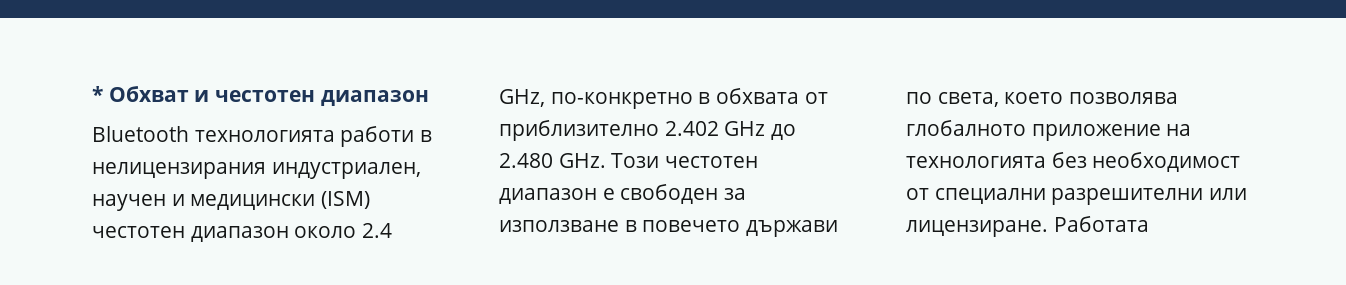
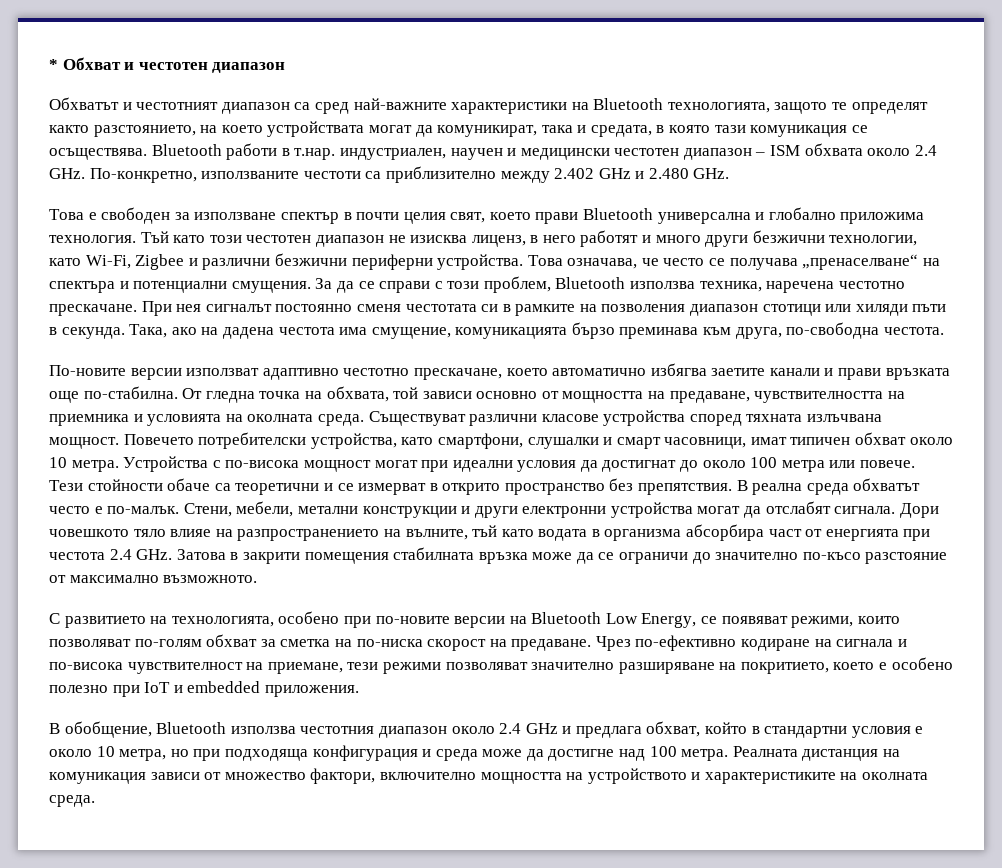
[92,126,335,142] Bluetooth технологията -> [49,97,928,114] [49,121,868,137] [49,144,222,160] Обхватът и честотният диапазон са сред най-важните характеристики на Bluetooth технологията, защото те определят както разстоянието, на което устройствата могат да комуникират, така и средата, в която тази комуникация се осъществява. Bluetooth
[92,162,266,179] нелицензирания -> [294,148,336,160] т.нар.
[321,191,371,209] [92,223,393,242] [499,88,828,109] [499,120,659,141] (ISM) честотен диапазон около 2.4 GHz, по-конкретно в обхвата от приблизително -> [614,143,937,160] [49,166,550,183] честотен диапазон – ISM обхвата около 2.4 GHz. По-конкретно, използваните честоти са приблизително между
[771,124,797,140] до -> [635,171,645,179] и
[611,153,759,168] [499,188,597,204] Този честотен диапазон -> [49,209,84,220] // Това
[624,220,839,237] [906,92,1179,107] [906,120,1192,141] [906,152,1241,172] [906,188,1248,205] [906,216,1149,237] в повечето държави по света, което позволява глобалното приложение на технологията без необходимост от специални разрешителни или лицензиране. Работата -> [280,207,925,224] [49,230,918,247] [49,253,940,270] [49,276,905,293] [49,301,947,316] [49,322,944,339] [49,363,950,380] [49,386,905,403] [49,410,883,426] [49,432,953,449] [49,456,916,472] [49,478,921,495] [49,501,939,518] [49,524,931,541] [49,547,948,564] [49,575,258,583] [49,611,900,628] [49,634,907,651] [49,657,953,674] [49,681,359,697] [49,721,924,738] [49,745,901,761] [49,768,929,784] [49,795,95,807] спектър в почти целия свят, което прави Bluetooth универсална и глобално приложима технология. Тъй като този честотен диапазон не изисква лиценз, в него работят и много други безжични технологии, като Wi-Fi, Zigbee и различни безжични периферни устройства. Това означава, че често се получава „пренаселване“ на спектъра и потенциални смущения. За да се справи с този проблем, Bluetooth използва техника, наречена честотно прескачане. При нея сигналът постоянно сменя честотата си в рамките на позволения диапазон стотици или хиляди пъти в секунда. Така, ако на дадена честота има смущение, комуникацията бързо преминава към друга, по-свободна честота. // По-новите версии използват адаптивно честотно прескачане, което автоматично избягва заетите канали и прави връзката още по-стабилна. От гледна точка на обхвата, той зависи основно от мощността на предаване, чувствителността на приемника и условията на околната среда. Съществуват различни класове устройства според тяхната излъчвана мощност. Повечето потребителски устройства, като смартфони, слушалки и смарт часовници, имат типичен обхват около 10 метра. Устройства с по-висока мощност могат при идеални условия да достигнат до около 100 метра или повече. Тези стойности обаче са теоретични и се измерват в открито пространство без препятствия. В реална среда обхватът често е по-малък. Стени, мебели, метални конструкции и други електронни устройства могат да отслабят сигнала. Дори човешкото тяло влияе на разпространението на вълните, тъй като водата в организма абсорбира част от енергията при честота 2.4 GHz. Затова в закрити помещения стабилната връзка може да се ограничи до значително по-късо разстояние от максимално възможното. // С развитието на технологията, особено при по-новите версии на Bluetooth Low Energy, се появяват режими, които позволяват по-голям обхват за сметка на по-ниска скорост на предаване. Чрез по-ефективно кодиране на сигнала и по-висока чувствителност на приемане, тези режими позволяват значително разширяване на покритието, което е особено полезно при IoT и embedded приложения. // В обобщение, Bluetooth използва честотния диапазон около 2.4 GHz и предлага обхват, който в стандартни условия е около 10 метра, но при подходяща конфигурация и среда може да достигне над 100 метра. Реалната дистанция на комуникация зависи от множество фактори, включително мощността на устройството и характеристиките на околната среда.

